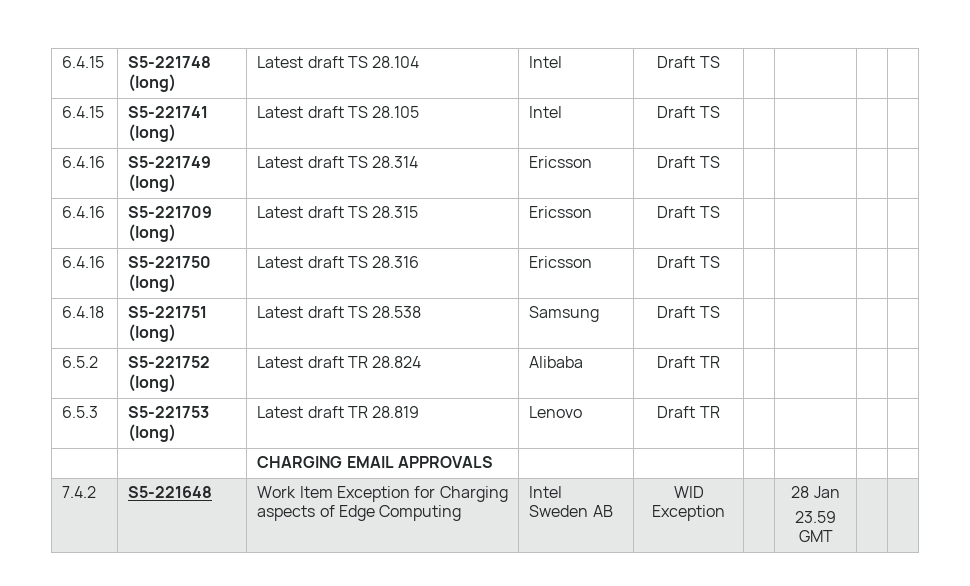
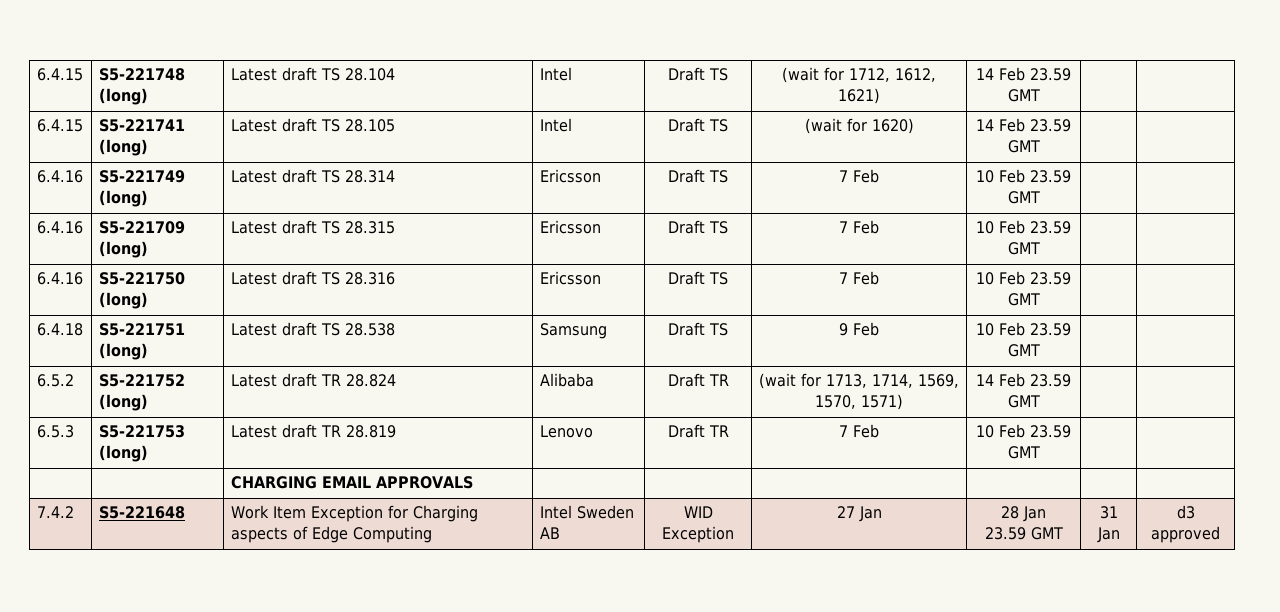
(720, 62) | -> [782,67,936,83] [838,88,880,104] [976,67,1071,81] [1007,89,1040,102] (wait for 1712, 1612, 1621) | 14 Feb 23.59 GMT
(720, 112) | -> [804,118,914,134] [976,118,1071,132] [1007,140,1040,153] (wait for 1620) | 14 Feb 23.59 GMT
(720, 162) | -> [839,169,880,183] [976,169,1071,183] [1007,191,1040,204] 7 Feb | 10 Feb 23.59 GMT
(720, 212) | -> [839,220,880,234] [976,220,1071,234] [1007,242,1040,255] 7 Feb | 10 Feb 23.59 GMT
(720, 262) | -> [839,271,880,285] [976,271,1071,285] [1007,293,1040,306] 7 Feb | 10 Feb 23.59 GMT
(720, 312) | -> [839,322,880,336] [976,322,1071,336] [1007,344,1040,357] 9 Feb | 10 Feb 23.59 GMT
(720, 362) | -> [759,373,959,389] [815,394,903,410] [976,373,1071,387] [1007,395,1040,408] (wait for 1713, 1714, 1569, 1570, 1571) | 14 Feb 23.59 GMT
(720, 412) | -> [839,424,880,438] [976,424,1071,438] [1007,446,1040,459] 7 Feb | 10 Feb 23.59 GMT
(725, 513) none -> [836,506,882,522] 27 Jan
(833, 536) | -> [1099,506,1118,519] [1096,527,1120,543] [1176,505,1195,519] [1151,526,1220,543] 31 Jan | d3 approved

